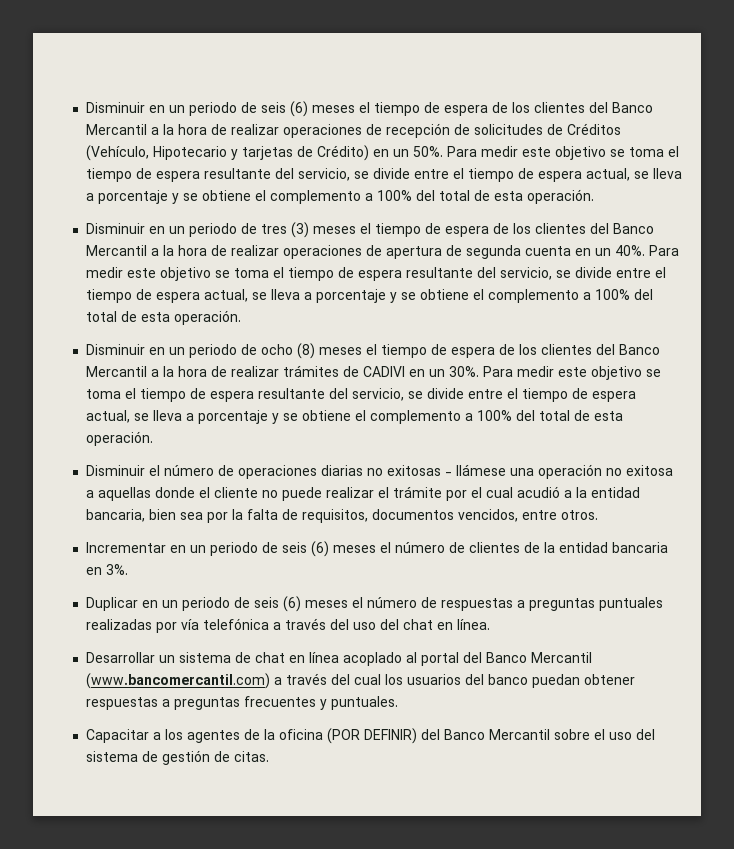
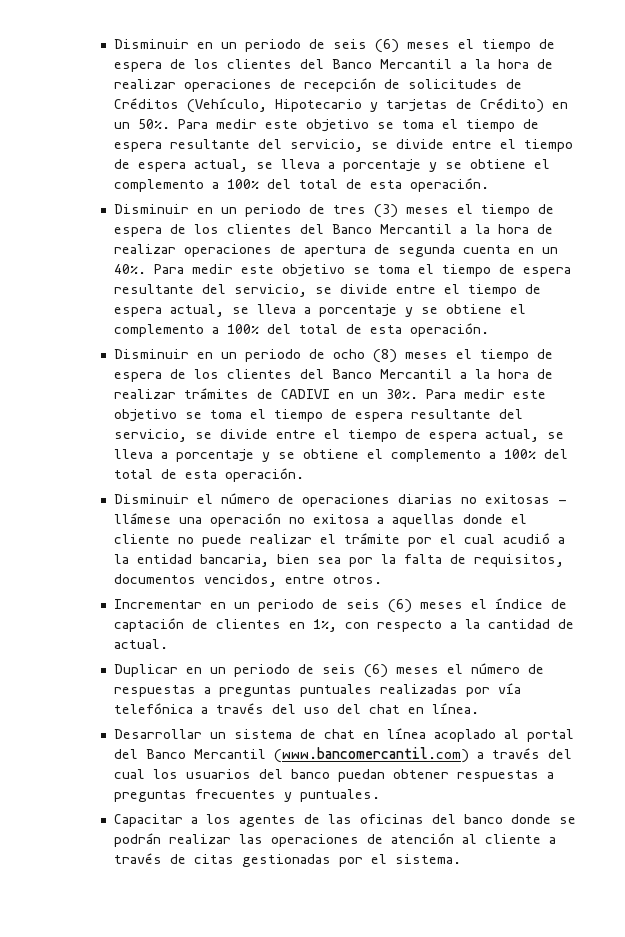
[394,542,668,553] [85,564,128,575] número de clientes de la entidad bancaria en 3%. -> [494,598,567,609] [113,618,574,632] [113,639,168,649] índice de captación de clientes en 1%, con respecto a la cantidad de actual.
[263,728,655,744] [85,750,269,765] la oficina (POR DEFINIR) del Banco Mercantil sobre el uso del sistema de gestión de citas. -> [327,814,576,824] [113,833,556,847] [113,853,461,867] las oficinas del banco donde se podrán realizar las operaciones de atención al cliente a través de citas gestionadas por el sistema.

